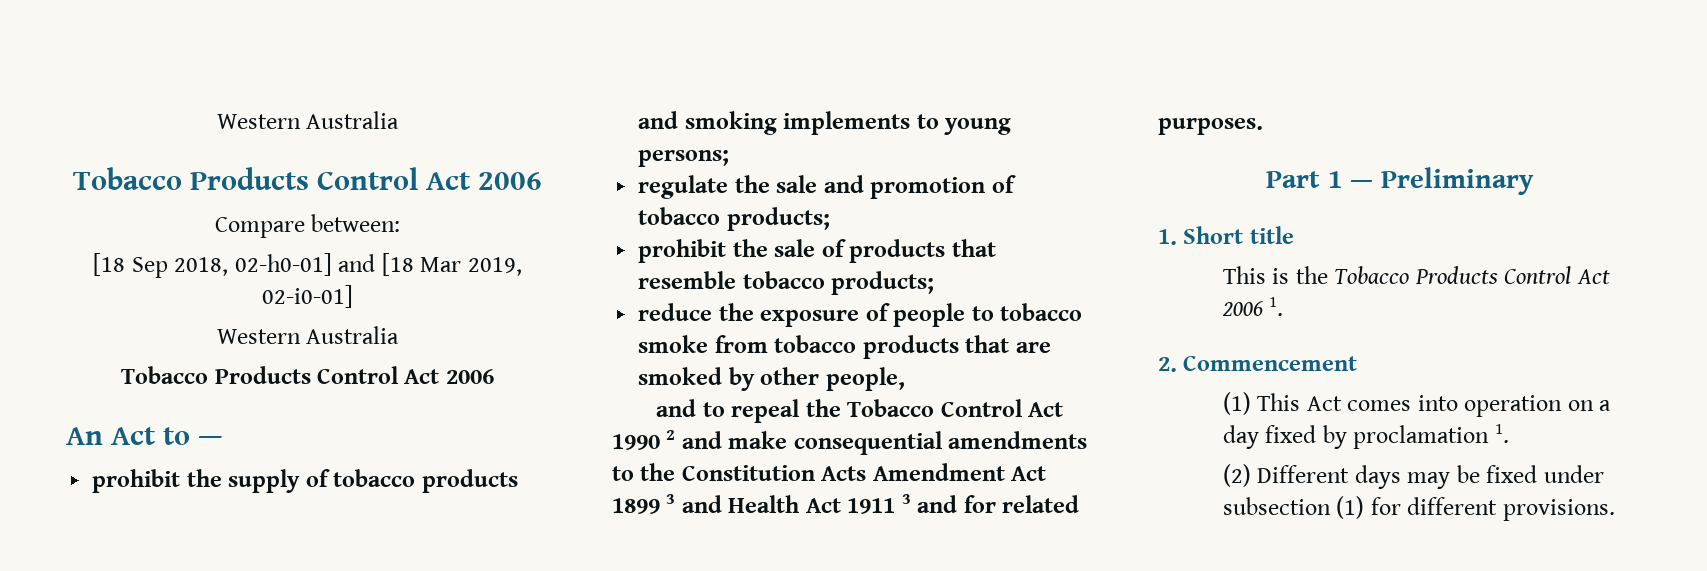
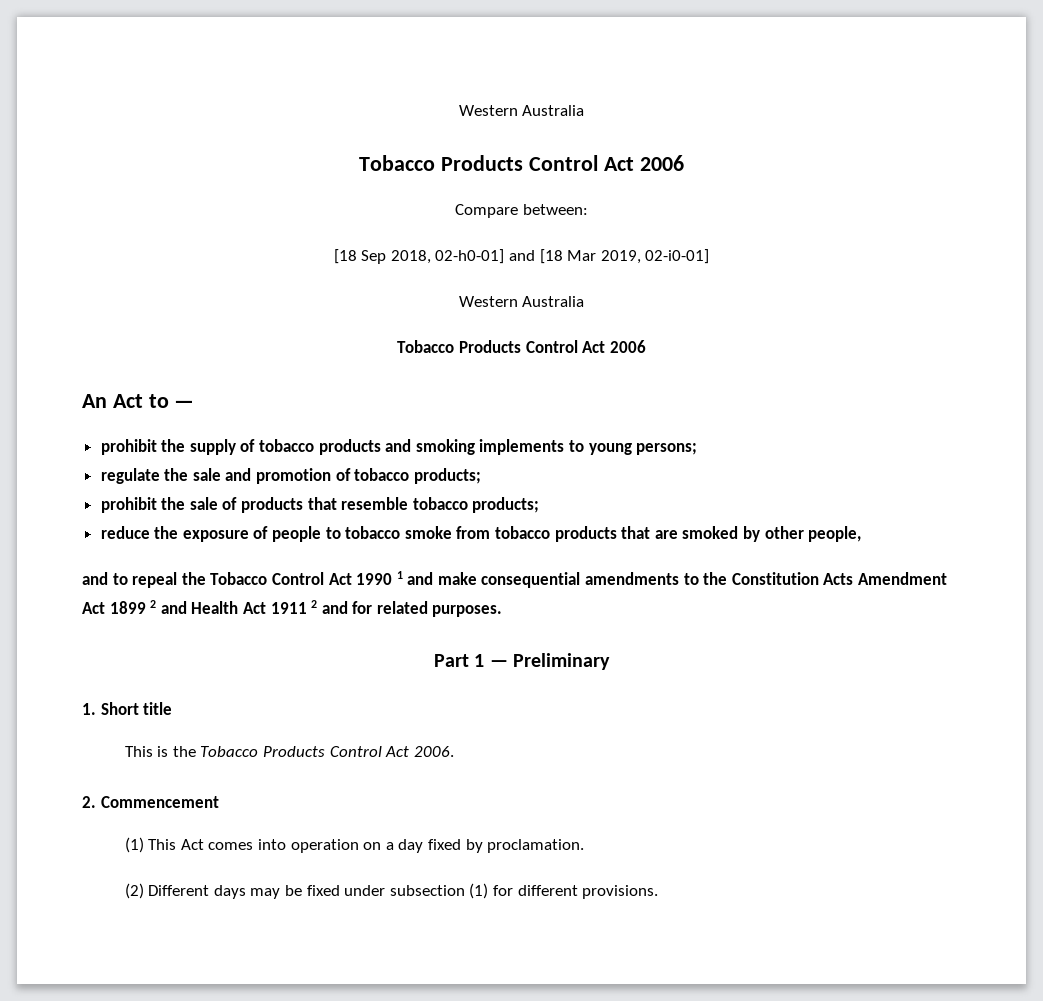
[666,430,676,440] 2 -> [396,571,403,579] 1
[666,494,676,504] 3 -> [150,600,157,608] 2
[901,494,911,504] 3 -> [311,600,318,608] 2
[1221,297,1284,316] 2006 1. -> [413,746,454,757] 2006.
[1353,424,1509,449] proclamation 1. -> [487,839,585,853] proclamation.

